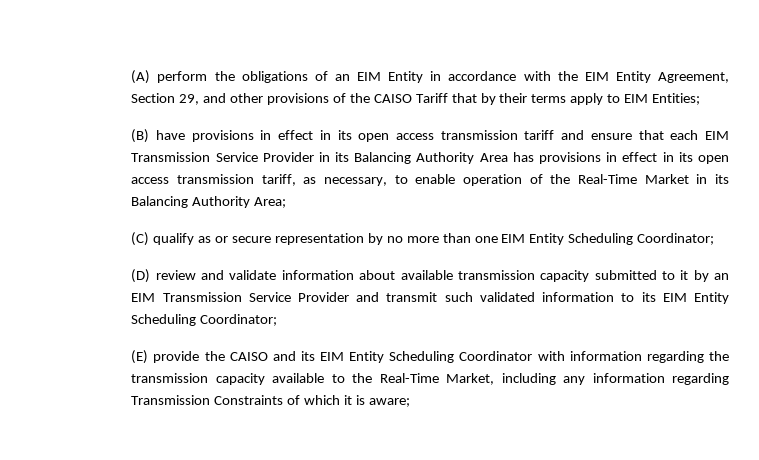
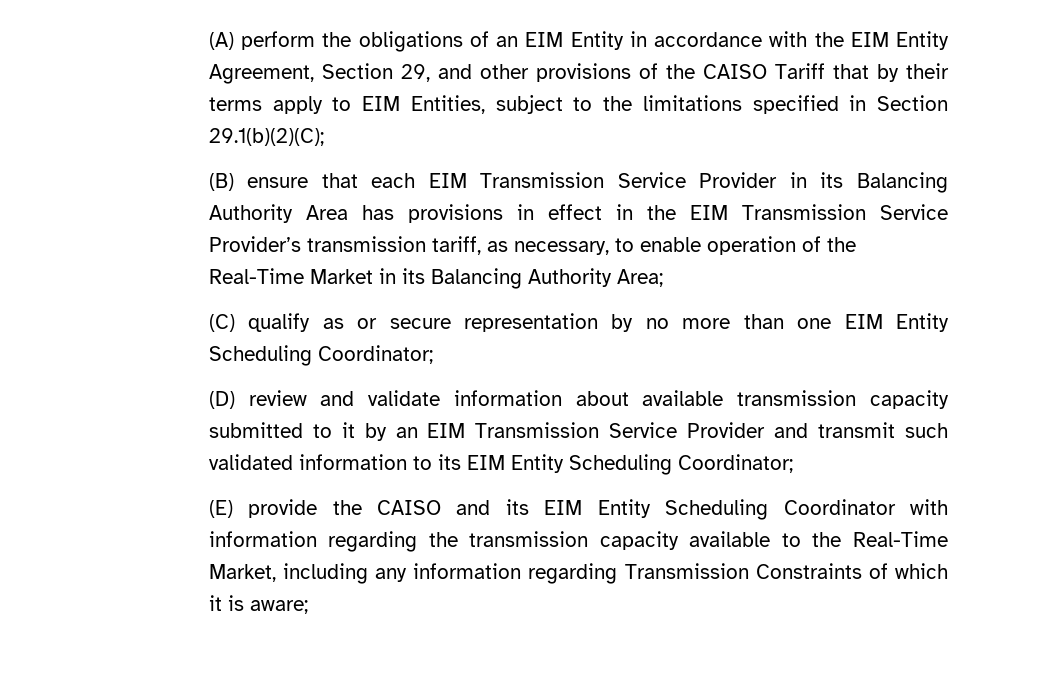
[651,93,700,105] [131,129,585,143] Entities; // (B) have provisions in effect in its open access transmission tariff and -> [410,95,948,114] [208,128,324,146] [208,173,234,191] Entities, subject to the limitations specified in Section 29.1(b)(2)(C); // (B)
[678,152,729,164] [131,177,170,184] its open access -> [646,204,948,220] [208,236,301,252] the EIM Transmission Service Provider’s

